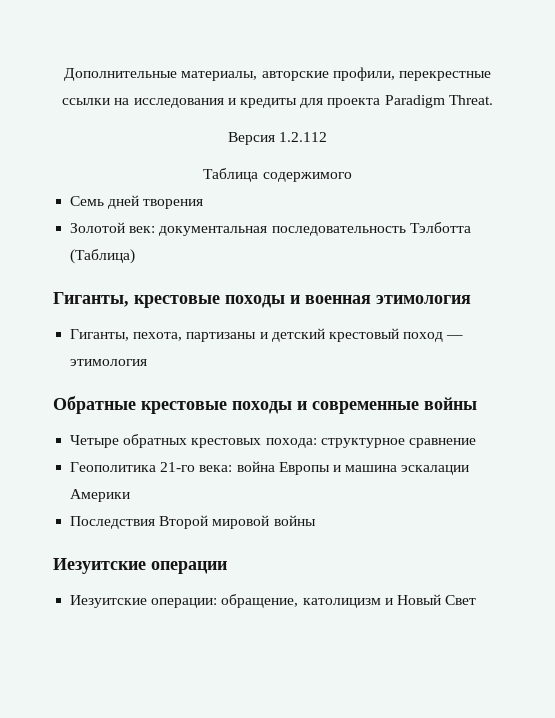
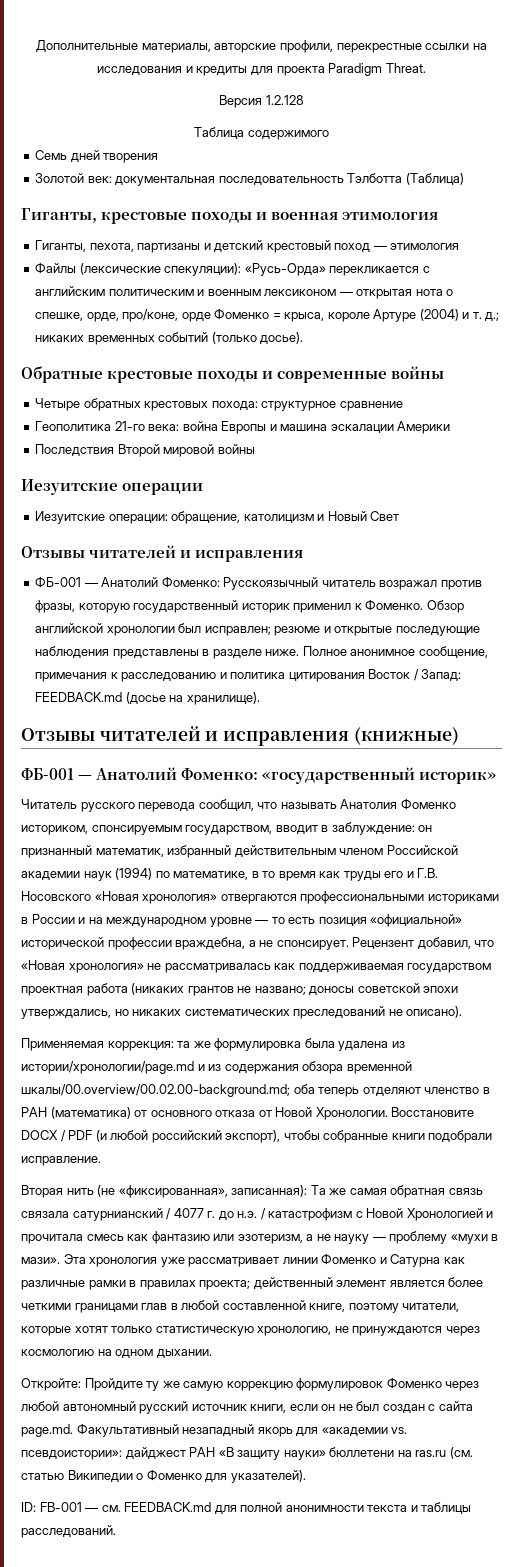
[279,132,328,142] 1.2.112 -> [265,95,304,105] 1.2.128
(148, 362) none -> [35,262,430,276] [35,286,454,299] [35,308,500,322] [35,332,304,345] // Файлы (лексические спекуляции): «Русь-Орда» перекликается с английским политическим и военным лексиконом — открытая нота о спешке, орде, про/коне, орде Фоменко = крыса, короле Артуре (2004) и т. д.; никаких временных событий (только досье).
(477, 600) none -> [21,545,304,562] [35,576,482,590] [35,599,464,613] [35,623,480,636] [35,646,488,659] [35,669,462,682] [35,692,260,705] [21,726,459,746] [21,767,497,784] [21,798,456,812] [21,822,433,835] [21,845,458,858] [21,868,439,881] [21,891,499,904] [21,914,463,927] [21,937,495,950] [21,960,492,973] [21,983,459,996] [21,1006,463,1019] [21,1038,405,1051] [21,1061,412,1074] [21,1084,490,1097] [21,1107,475,1120] [21,1130,493,1143] [21,1156,101,1166] [21,1185,483,1198] [21,1208,494,1221] [21,1231,499,1244] [21,1253,465,1267] [21,1277,484,1290] [21,1300,460,1313] [21,1326,480,1336] [21,1349,212,1359] [21,1377,480,1391] [21,1401,473,1414] [21,1423,408,1437] [21,1447,473,1460] [21,1469,306,1483] [21,1502,472,1515] [21,1525,116,1538] // Отзывы читателей и исправления // ФБ-001 — Анатолий Фоменко: Русскоязычный читатель возражал против фразы, которую государственный историк применил к Фоменко. Обзор английской хронологии был исправлен; резюме и открытые последующие наблюдения представлены в разделе ниже. Полное анонимное сообщение, примечания к расследованию и политика цитирования Восток / Запад: FEEDBACK.md (досье на хранилище). // Отзывы читателей и исправления (книжные) // ФБ-001 — Анатолий Фоменко: «государственный историк» // Читатель русского перевода сообщил, что называть Анатолия Фоменко историком, спонсируемым государством, вводит в заблуждение: он признанный математик, избранный действительным членом Российской академии наук (1994) по математике, в то время как труды его и Г.В. Носовского «Новая хронология» отвергаются профессиональными историками в России и на международном уровне — то есть позиция «официальной» исторической профессии враждебна, а не спонсирует. Рецензент добавил, что «Новая хронология» не рассматривалась как поддерживаемая государством проектная работа (никаких грантов не названо; доносы советской эпохи утверждались, но никаких систематических преследований не описано). // Применяемая коррекция: та же формулировка была удалена из истории/хронологии/page.md и из содержания обзора временной шкалы/00.overview/00.02.00-background.md; оба теперь отделяют членство в РАН (математика) от основного отказа от Новой Хронологии. Восстановите DOCX / PDF (и любой российский экспорт), чтобы собранные книги подобрали исправление. // Вторая нить (не «фиксированная», записанная): Та же самая обратная связь связала сатурнианский / 4077 г. до н.э. / катастрофизм с Новой Хронологией и прочитала смесь как фантазию или эзотеризм, а не науку — проблему «мухи в мази». Эта хронология уже рассматривает линии Фоменко и Сатурна как различные рамки в правилах проекта; действенный элемент является более четкими границами глав в любой составленной книге, поэтому читатели, которые хотят только статистическую хронологию, не принуждаются через космологию на одном дыхании. // Откройте: Пройдите ту же самую коррекцию формулировок Фоменко через любой автономный русский источник книги, если он не был создан с сайта page.md. Факультативный незападный якорь для «академии vs. псевдоистории»: дайджест РАН «В защиту науки» бюллетени на ras.ru (см. статью Википедии о Фоменко для указателей). // ID: FB-001 — см. FEEDBACK.md для полной анонимности текста и таблицы расследований.

